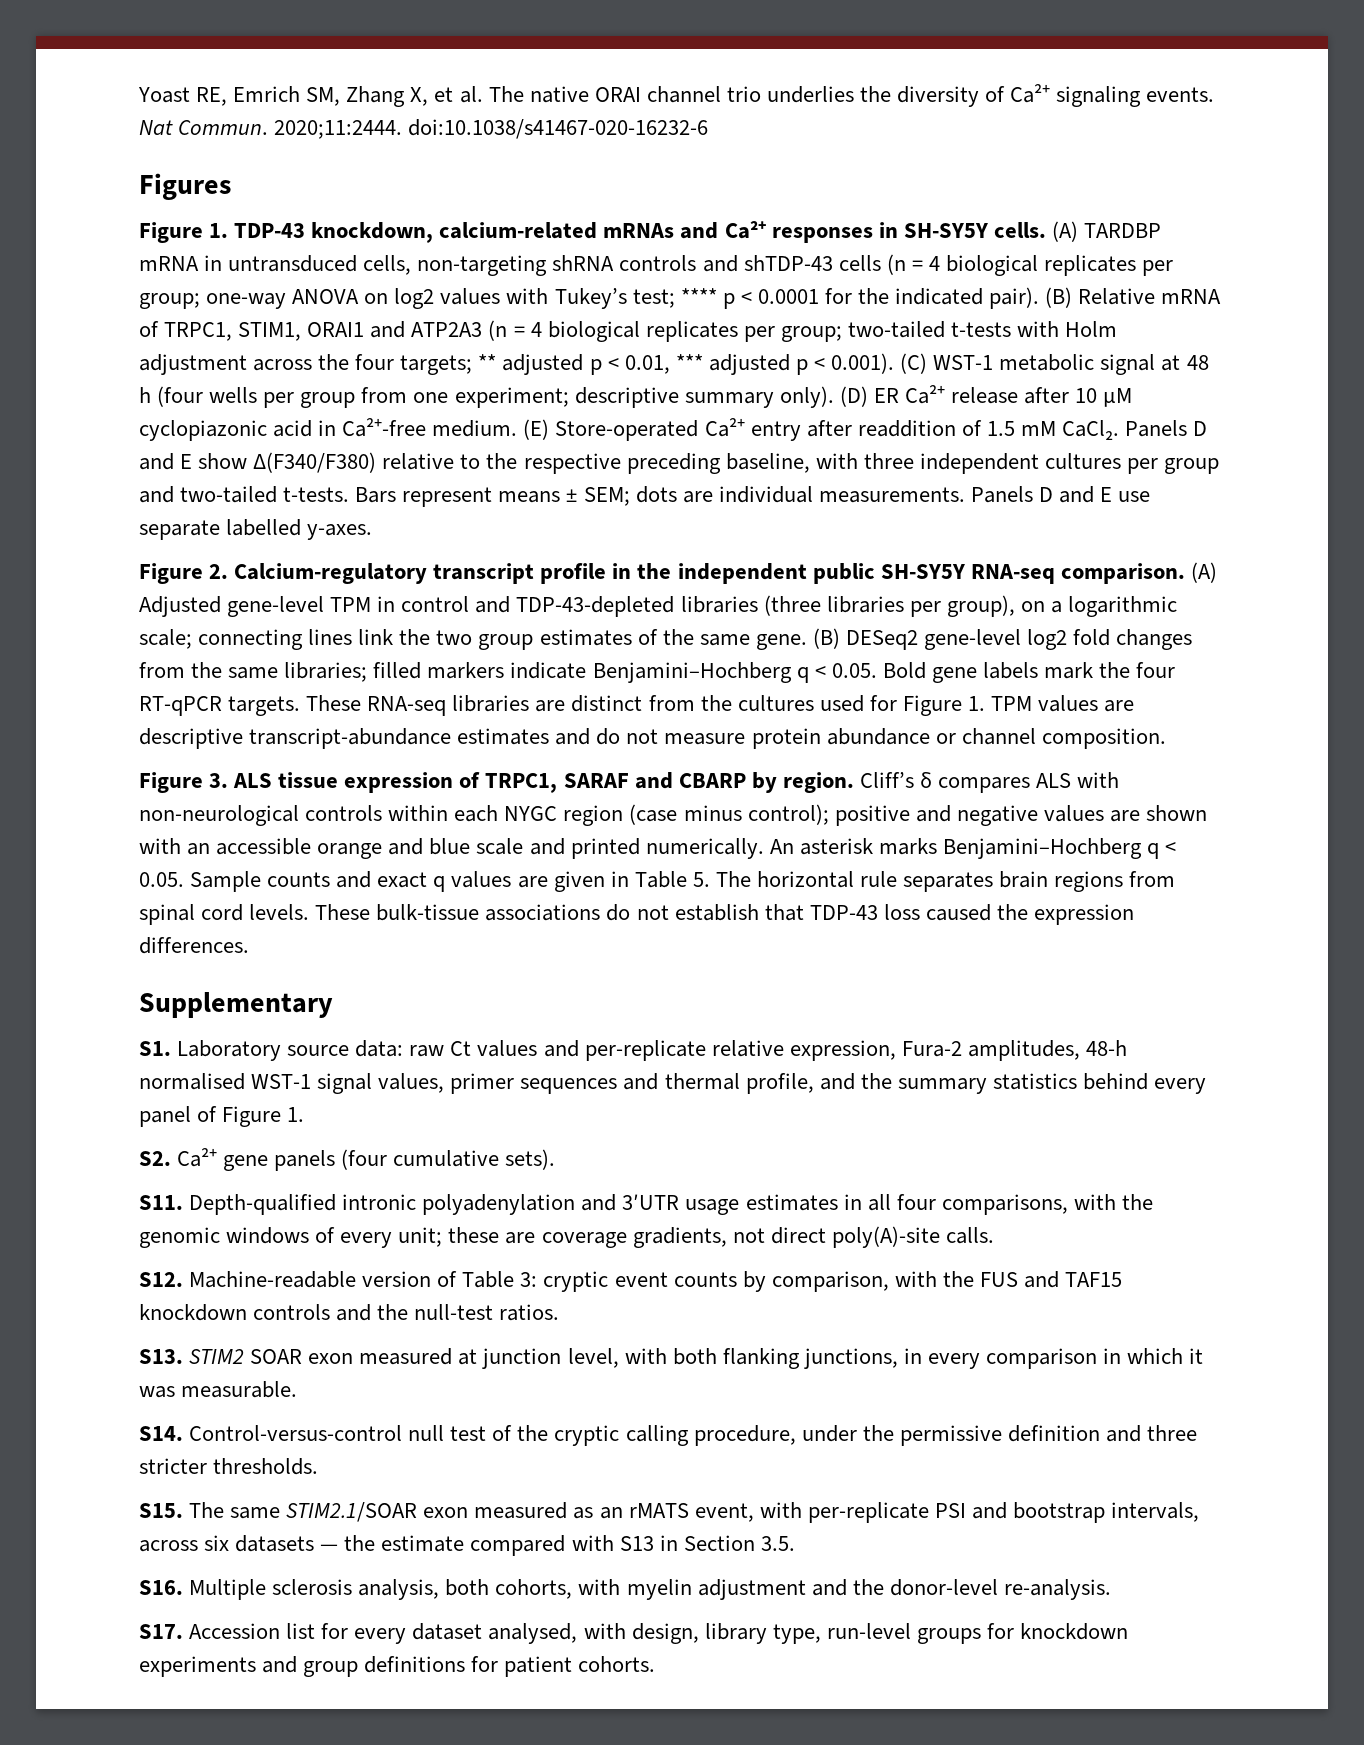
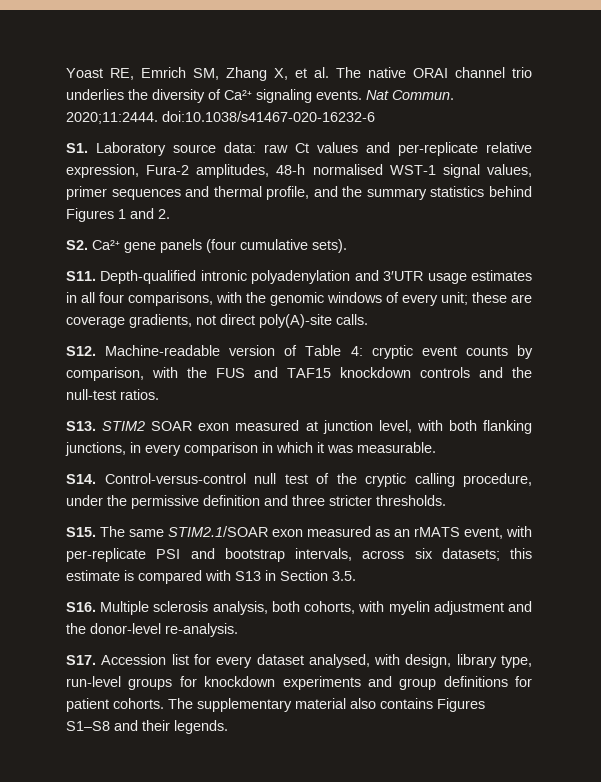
[139,173,231,200] [139,221,1161,243] [139,254,1174,276] [139,287,1222,309] [139,320,1118,342] [139,353,1209,375] [139,385,1133,408] [139,418,1208,441] [139,452,1220,474] [139,486,1151,507] [139,519,373,540] [139,562,1217,584] [139,595,1178,617] [139,628,1193,650] [139,662,1176,683] [139,695,1135,716] [139,728,1166,749] [139,772,1120,793] [139,804,1208,826] [139,838,1177,859] [139,871,1176,892] [139,904,1135,925] [139,937,249,954] [139,992,333,1018] // Figures // Figure 1. TDP-43 knockdown, calcium-related mRNAs and Ca²⁺ responses in SH-SY5Y cells. (A) TARDBP mRNA in untransduced cells, non-targeting shRNA controls and shTDP-43 cells (n = 4 biological replicates per group; one-way ANOVA on log2 values with Tukey’s test; **** p < 0.0001 for the indicated pair). (B) Relative mRNA of TRPC1, STIM1, ORAI1 and ATP2A3 (n = 4 biological replicates per group; two-tailed t-tests with Holm adjustment across the four targets; ** adjusted p < 0.01, *** adjusted p < 0.001). (C) WST-1 metabolic signal at 48 h (four wells per group from one experiment; descriptive summary only). (D) ER Ca²⁺ release after 10 µM cyclopiazonic acid in Ca²⁺-free medium. (E) Store-operated Ca²⁺ entry after readdition of 1.5 mM CaCl₂. Panels D and E show Δ(F340/F380) relative to the respective preceding baseline, with three independent cultures per group and two-tailed t-tests. Bars represent means ± SEM; dots are individual measurements. Panels D and E use separate labelled y-axes. // Figure 2. Calcium-regulatory transcript profile in the independent public SH-SY5Y RNA-seq comparison. (A) Adjusted gene-level TPM in control and TDP-43-depleted libraries (three libraries per group), on a logarithmic scale; connecting lines link the two group estimates of the same gene. (B) DESeq2 gene-level log2 fold changes from the same libraries; filled markers indicate Benjamini–Hochberg q < 0.05. Bold gene labels mark the four RT-qPCR targets. These RNA-seq libraries are distinct from the cultures used for Figure 1. TPM values are descriptive transcript-abundance estimates and do not measure protein abundance or channel composition. // Figure 3. ALS tissue expression of TRPC1, SARAF and CBARP by region. Cliff’s δ compares ALS with non-neurological controls within each NYGC region (case minus control); positive and negative values are shown with an accessible orange and blue scale and printed numerically. An asterisk marks Benjamini–Hochberg q < 0.05. Sample counts and exact q values are given in Table 5. The horizontal rule separates brain regions from spinal cord levels. These bulk-tissue associations do not establish that TDP-43 loss caused the expression differences. // Supplementary -> (375, 116) none
[1154,1078,1207,1094] [139,1106,305,1127] every panel of Figure 1. -> [66,208,170,222] Figures 1 and 2.
[520,1272,538,1287] 3: -> [350,346,363,356] 4:
[235,1535,465,1552] datasets — the estimate -> [441,548,532,561] [66,570,134,581] datasets; this estimate is
(656, 1664) none -> [168,698,485,712] [66,720,228,734] The supplementary material also contains Figures S1–S8 and their legends.

